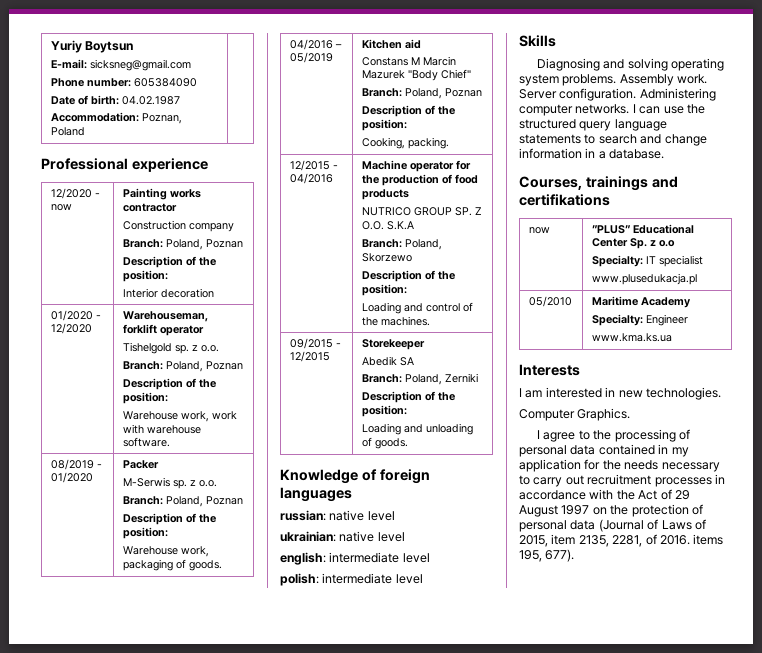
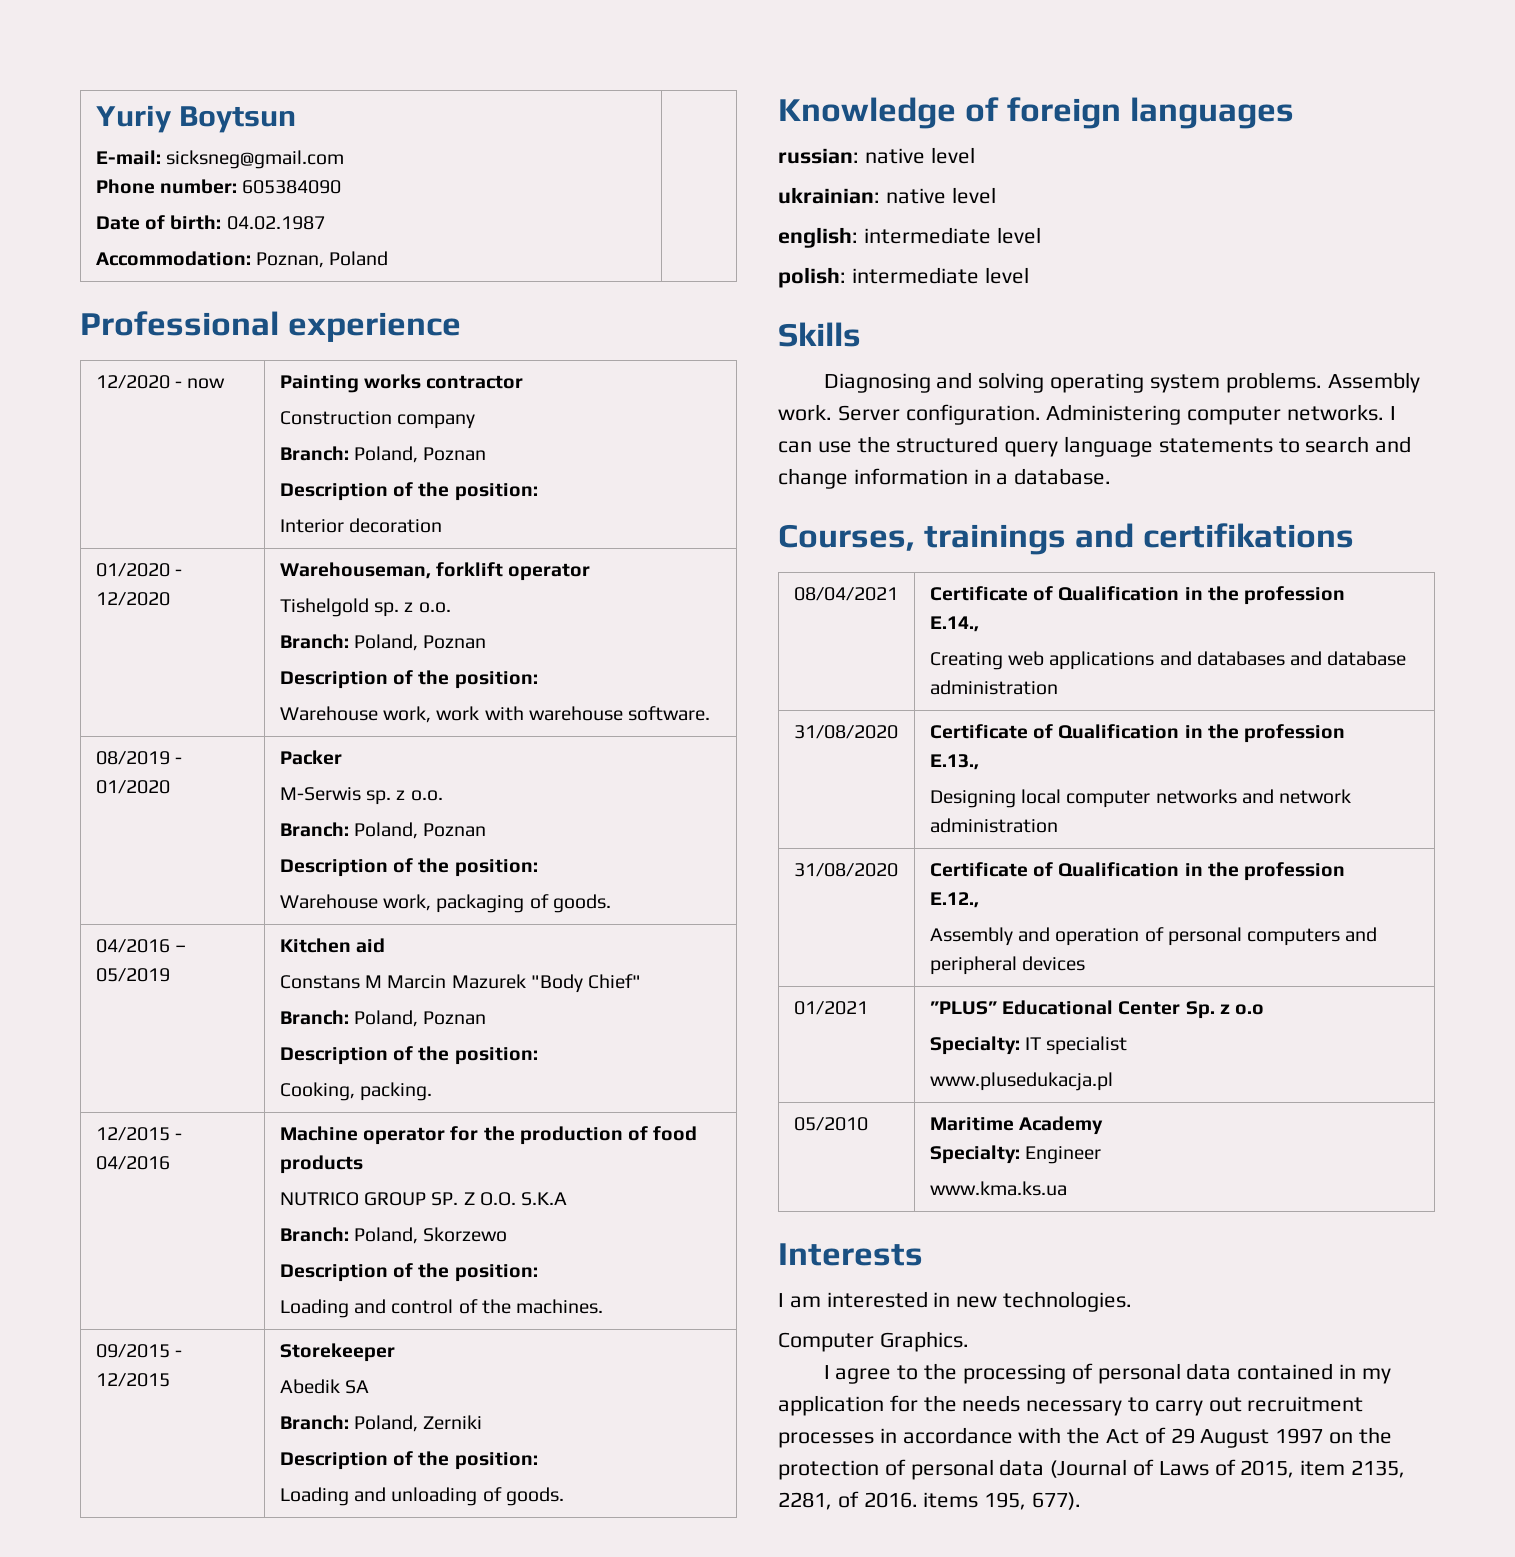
[528,227,550,234] now -> [793,587,898,601] [929,586,1346,605] [929,616,979,632] [929,651,1407,670] [929,680,1058,695] [793,725,898,739] [929,724,1346,743] [929,754,979,770] [929,789,1352,808] [929,818,1058,833] [793,863,898,877] [929,862,1346,881] [929,892,979,908] [929,927,1378,946] [929,956,1086,975] [793,1001,868,1015] 08/04/2021 | Certificate of Qualification in the profession // E.14., // Creating web applications and databases and database administration // 31/08/2020 | Certificate of Qualification in the profession // E.13., // Designing local computer networks and network administration // 31/08/2020 | Certificate of Qualification in the profession // E.12., // Assembly and operation of personal computers and peripheral devices // 01/2021

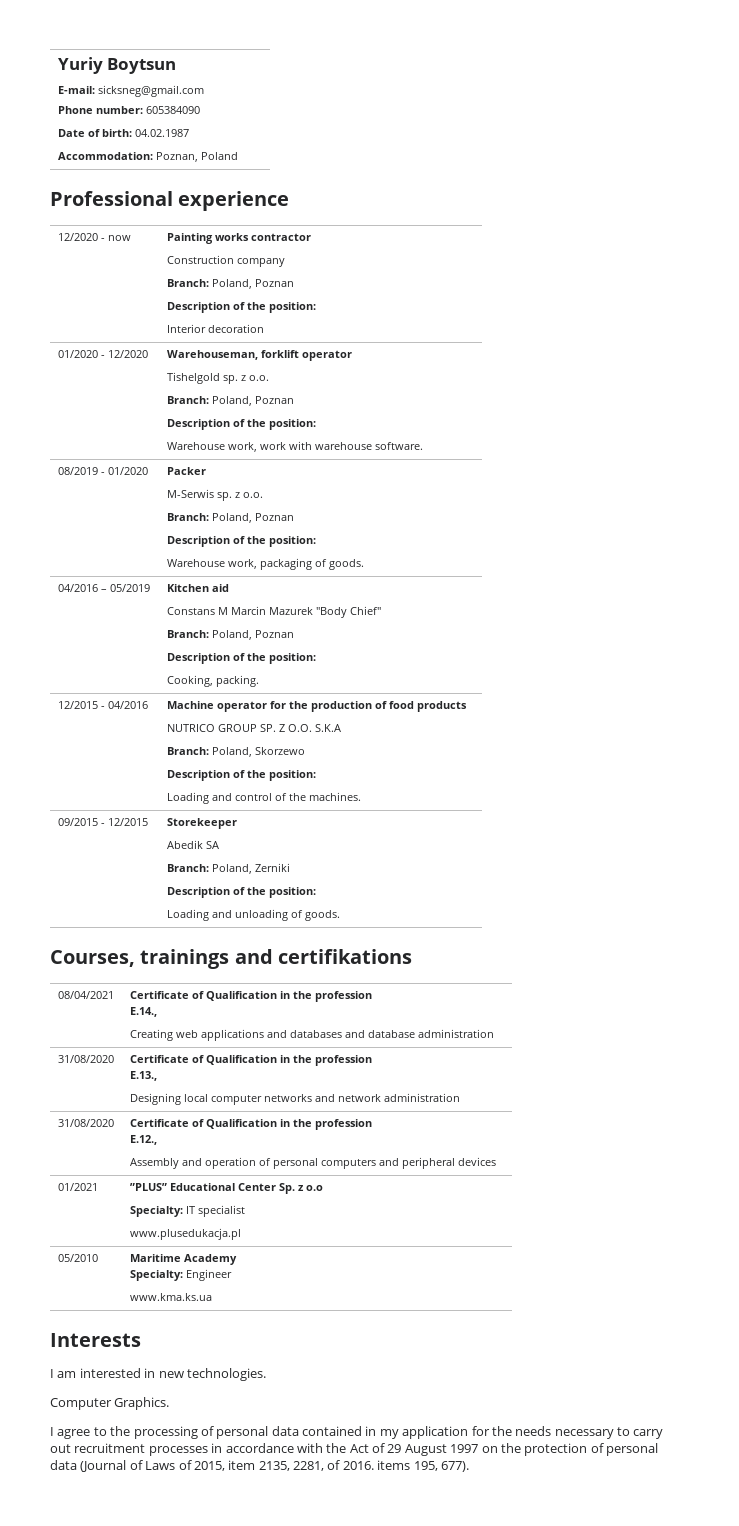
[778,97,1295,129] [778,147,975,164] [778,187,996,204] [778,227,1041,248] [778,267,1029,288] [778,322,861,347] [823,372,1420,393] [778,404,1396,425] [778,436,1412,457] [778,468,1112,489] // Knowledge of foreign languages // russian: native level // ukrainian: native level // english: intermediate level // polish: intermediate level // Skills // Diagnosing and solving operating system problems. Assembly work. Server configuration. Administering computer networks. I can use the structured query language statements to search and change information in a database. -> (340, 915) none

